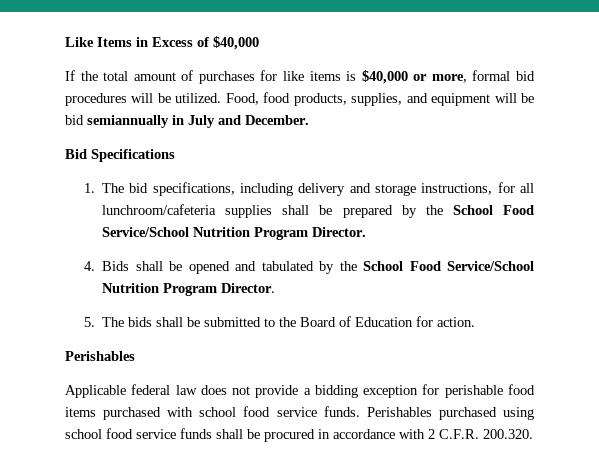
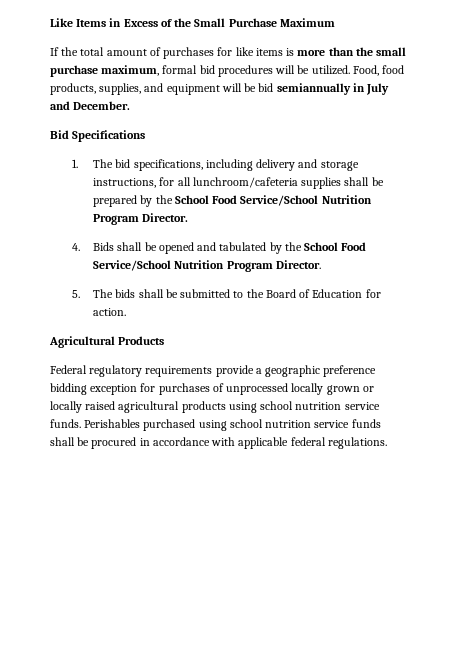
[213,36,259,50] $40,000 -> [174,18,335,27] the Small Purchase Maximum
[361,70,467,84] $40,000 or more, -> [297,47,407,56] [50,65,160,77] more than the small purchase maximum,
[65,351,135,361] [65,384,535,398] [65,406,271,420] Perishables // Applicable federal law does not provide a bidding exception for perishable food items purchased with school food -> [49,336,165,348] [50,365,377,377] [50,383,374,395] [50,401,342,413] Agricultural Products // Federal regulatory requirements provide a geographic preference bidding exception for purchases of unprocessed locally grown or locally raised agricultural products using school nutrition
[106,428,133,439] food -> [265,420,312,428] nutrition
[428,429,533,439] 2 C.F.R. 200.320. -> [238,437,387,449] applicable federal regulations.

